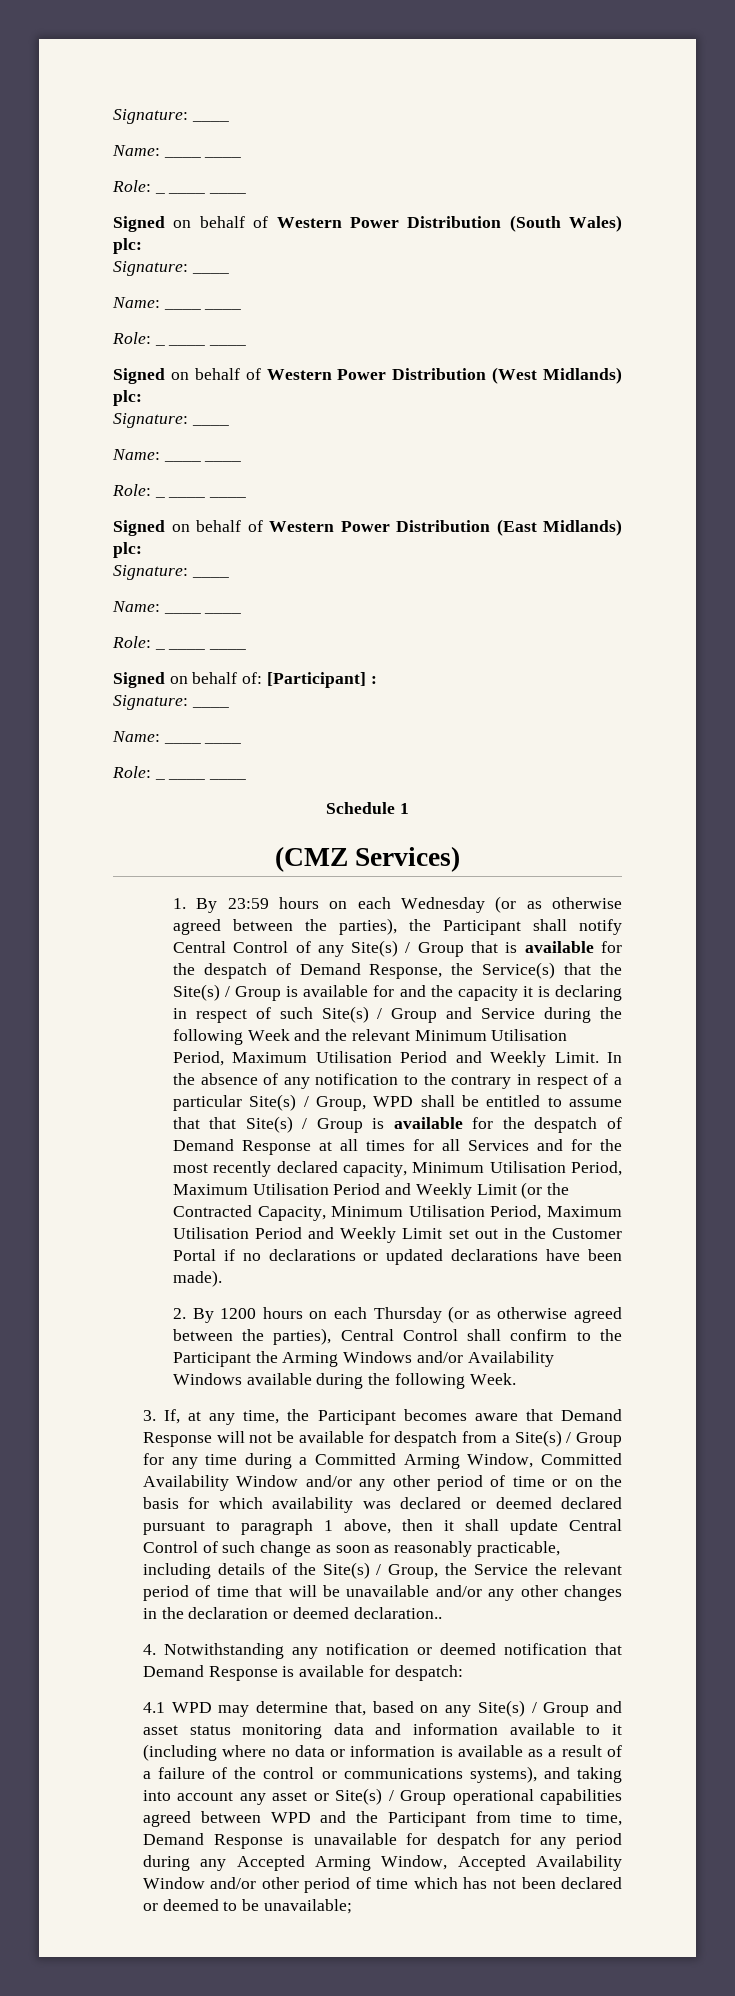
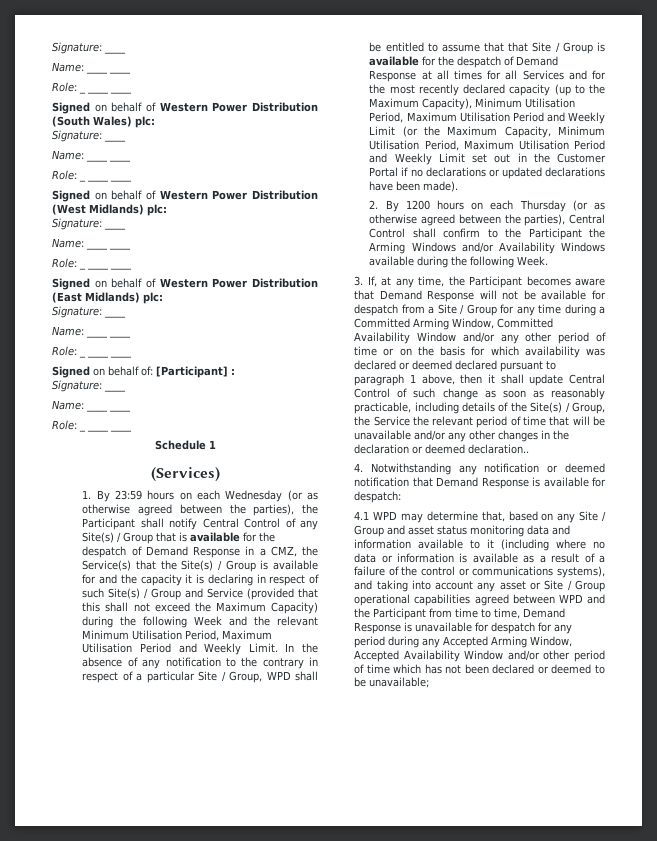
[274,846,461,872] (CMZ Services) -> [150,467,220,482] (Services)
[369,964,443,979] Response, -> [193,546,297,558] Response in a CMZ,
(536, 1013) none -> [247,588,318,600] [82,602,318,614] (provided that this shall not exceed the Maximum Capacity)
[249,1094,297,1111] Site(s) -> [198,671,218,681] Site
[245,1116,293,1133] Site(s) -> [532,42,552,52] Site
[342,1162,407,1177] capacity, -> [509,84,605,96] [369,98,473,110] capacity (up to the Maximum Capacity),
[172,1205,252,1217] Contracted -> [447,126,498,136] Maximum
[514,1430,562,1447] Site(s) -> [437,304,457,314] Site
[477,1700,525,1717] Site(s) -> [579,511,599,521] Site
[335,1788,383,1805] Site(s) -> [544,580,564,590] Site

